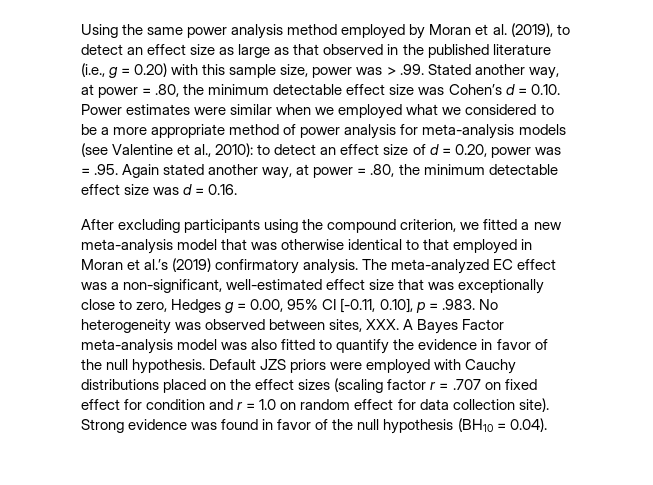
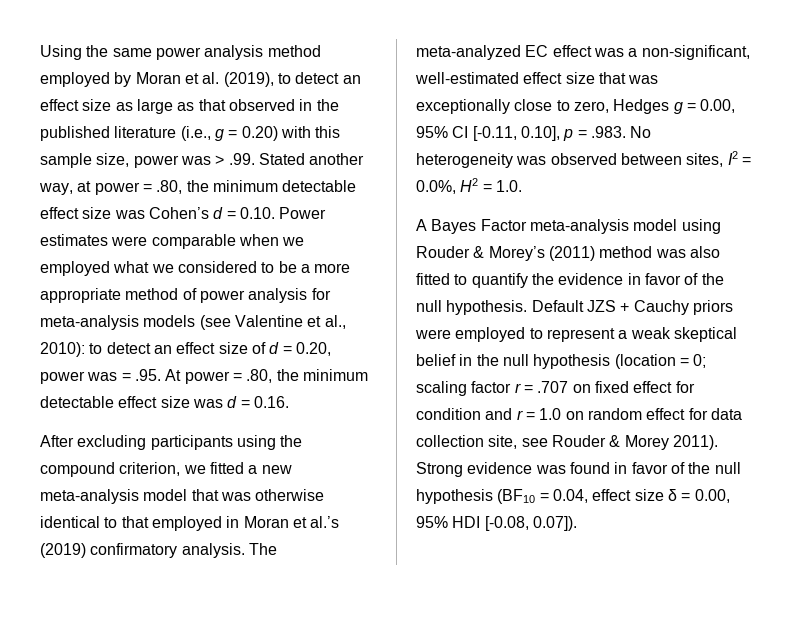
[230,104,273,115] similar -> [151,234,236,249] comparable
[122,164,310,179] Again stated another way, at -> [165,369,182,381] At
[366,319,400,330] XXX. -> [727,151,751,165] [416,178,522,194] I2 = 0.0%, H2 = 1.0. //
(218, 344) none -> [681,219,721,234] [416,246,653,261] using Rouder & Morey’s (2011) method
(287, 364) none -> [620,300,689,315] + Cauchy
[434,359,517,374] [81,378,384,393] with Cauchy distributions placed on the effect sizes (scaling -> [529,327,737,342] [416,354,707,369] [416,381,467,396] to represent a weak skeptical belief in the null hypothesis (location = 0; scaling
[518,398,549,412] site). -> [488,435,718,450] site, see Rouder & Morey 2011).
[457,418,547,432] (BH10 = 0.04). -> [497,489,730,504] [416,516,577,531] (BF10 = 0.04, effect size δ = 0.00, 95% HDI [-0.08, 0.07]).

